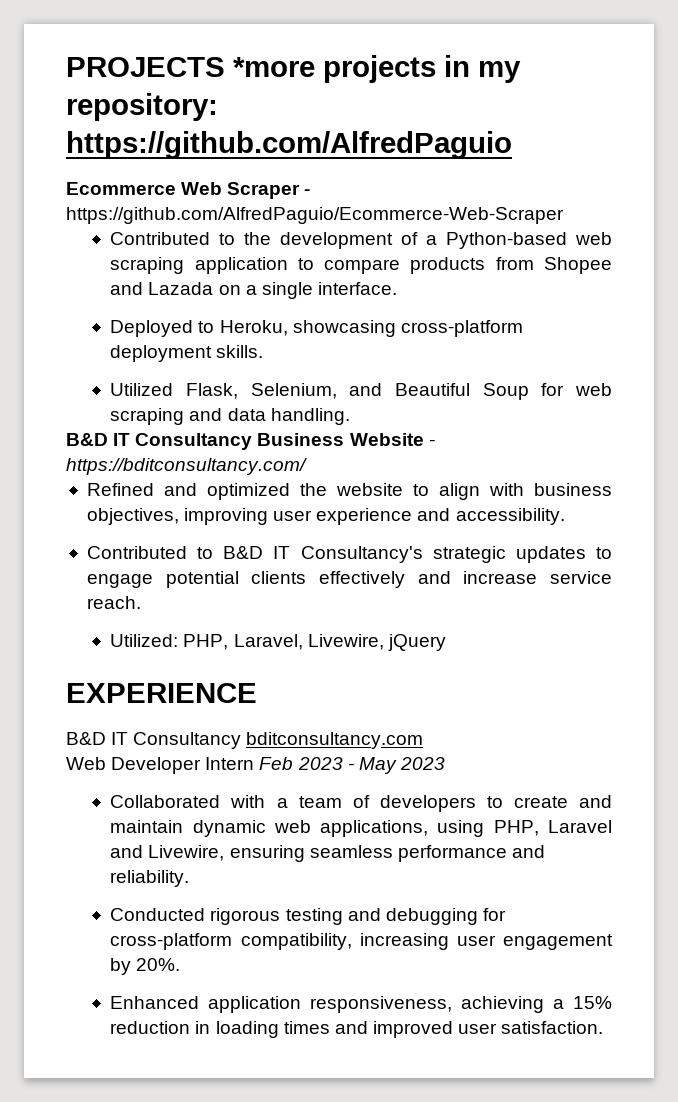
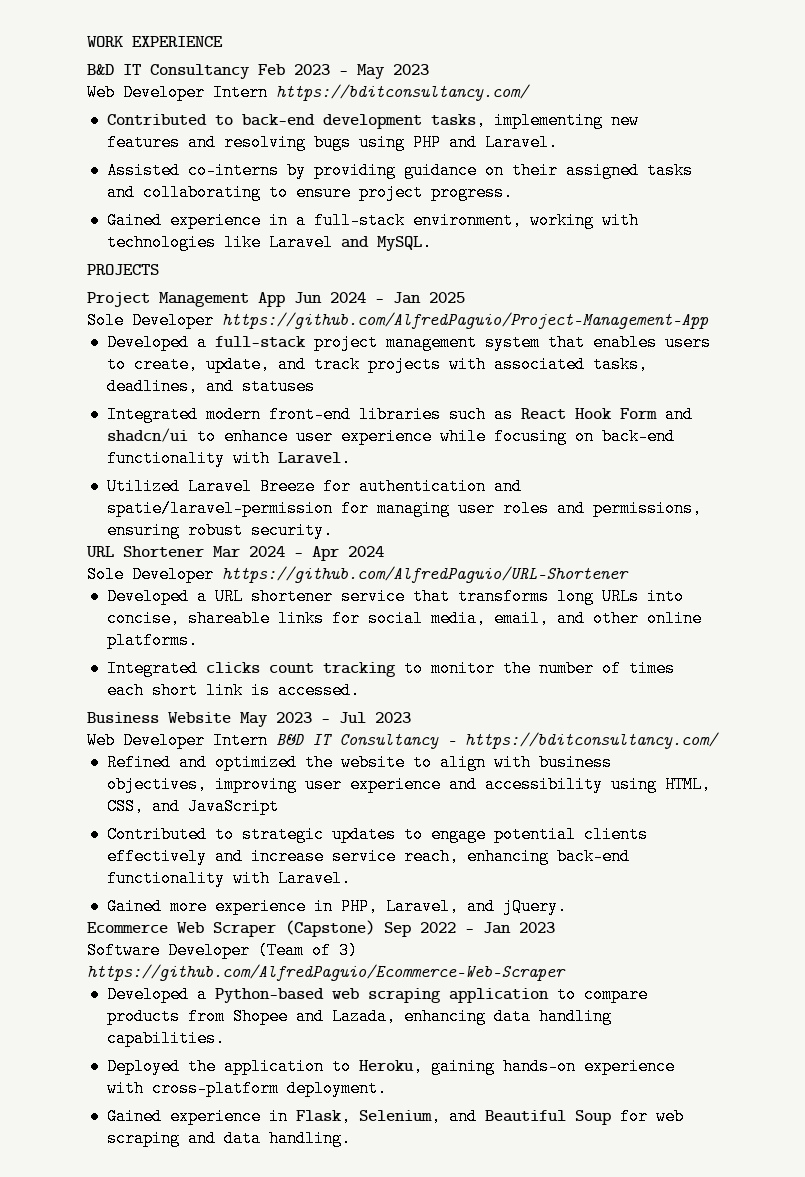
[66,55,521,83] [66,93,218,121] [66,131,512,159] [66,182,311,199] [66,207,564,224] [110,232,612,249] [110,257,613,274] [110,282,397,299] [110,320,523,337] [110,345,264,362] [110,383,613,400] [110,408,350,425] [66,433,424,450] PROJECTS *more projects in my repository: https://github.com/AlfredPaguio // Ecommerce Web Scraper - https://github.com/AlfredPaguio/Ecommerce-Web-Scraper // Contributed to the development of a Python-based web scraping application to compare products from Shopee and Lazada on a single interface. // Deployed to Heroku, showcasing cross-platform deployment skills. // Utilized Flask, Selenium, and Beautiful Soup for web scraping and data handling. // B&D IT Consultancy Business Website -> [87,36,223,47] [87,64,429,79] [87,84,530,101] [106,112,639,129] [106,134,558,151] [106,162,693,179] [106,184,513,201] [106,212,639,229] [106,234,432,251] [87,264,159,275] [87,292,465,307] [87,312,709,329] [106,334,711,351] [106,356,648,373] [106,378,315,395] [106,406,693,423] [106,428,675,445] [106,450,351,467] [106,478,522,495] [106,500,702,517] [106,522,333,539] [86,546,384,561] [87,566,629,583] [106,588,684,605] [106,610,702,627] [106,632,198,649] [106,660,675,677] [106,682,360,699] [87,712,411,727] [87,732,439,749] WORK EXPERIENCE // B&D IT Consultancy Feb 2023 - May 2023 // Web Developer Intern https://bditconsultancy.com/ // Contributed to back-end development tasks, implementing new features and resolving bugs using PHP and Laravel. // Assisted co-interns by providing guidance on their assigned tasks and collaborating to ensure project progress. // Gained experience in a full-stack environment, working with technologies like Laravel and MySQL. // PROJECTS // Project Management App Jun 2024 - Jan 2025 // Sole Developer https://github.com/AlfredPaguio/Project-Management-App // Developed a full-stack project management system that enables users to create, update, and track projects with associated tasks, deadlines, and statuses // Integrated modern front-end libraries such as React Hook Form and shadcn/ui to enhance user experience while focusing on back-end functionality with Laravel. // Utilized Laravel Breeze for authentication and spatie/laravel-permission for managing user roles and permissions, ensuring robust security. // URL Shortener Mar 2024 - Apr 2024 // Sole Developer https://github.com/AlfredPaguio/URL-Shortener // Developed a URL shortener service that transforms long URLs into concise, shareable links for social media, email, and other online platforms. // Integrated clicks count tracking to monitor the number of times each short link is accessed. // Business Website May 2023 - Jul 2023 // Web Developer Intern B&D IT Consultancy
[455,508,565,525] [86,546,423,563] accessibility. // Contributed to B&D IT Consultancy's -> [484,776,711,793] [106,798,279,815] [106,826,234,843] accessibility using HTML, CSS, and JavaScript // Contributed to
[86,596,141,609] [110,634,446,651] [66,683,257,703] [66,732,424,749] [66,757,445,774] [110,795,612,812] [110,820,613,837] [110,845,545,862] [110,870,190,887] [110,908,506,925] [110,933,613,950] [110,958,181,975] [110,996,612,1013] [110,1021,604,1038] reach. // Utilized: PHP, Laravel, Livewire, jQuery // EXPERIENCE // B&D IT Consultancy bditconsultancy.com // Web Developer Intern Feb 2023 - May 2023 // Collaborated with a team of developers to create and maintain dynamic web applications, using PHP, Laravel and Livewire, ensuring seamless performance and reliability. // Conducted rigorous testing and debugging for cross-platform compatibility, increasing user engagement by 20%. // Enhanced application responsiveness, achieving a 15% reduction in loading times and improved user satisfaction. -> [403,848,630,865] [106,870,351,887] [106,898,567,915] [87,920,555,937] [87,942,358,959] [87,964,566,981] [106,986,648,1003] [106,1008,612,1025] [106,1030,225,1047] [106,1058,675,1075] [106,1080,387,1097] [106,1108,684,1125] [106,1130,351,1147] reach, enhancing back-end functionality with Laravel. // Gained more experience in PHP, Laravel, and jQuery. // Ecommerce Web Scraper (Capstone) Sep 2022 - Jan 2023 // Software Developer (Team of 3) https://github.com/AlfredPaguio/Ecommerce-Web-Scraper // Developed a Python-based web scraping application to compare products from Shopee and Lazada, enhancing data handling capabilities. // Deployed the application to Heroku, gaining hands-on experience with cross-platform deployment. // Gained experience in Flask, Selenium, and Beautiful Soup for web scraping and data handling.

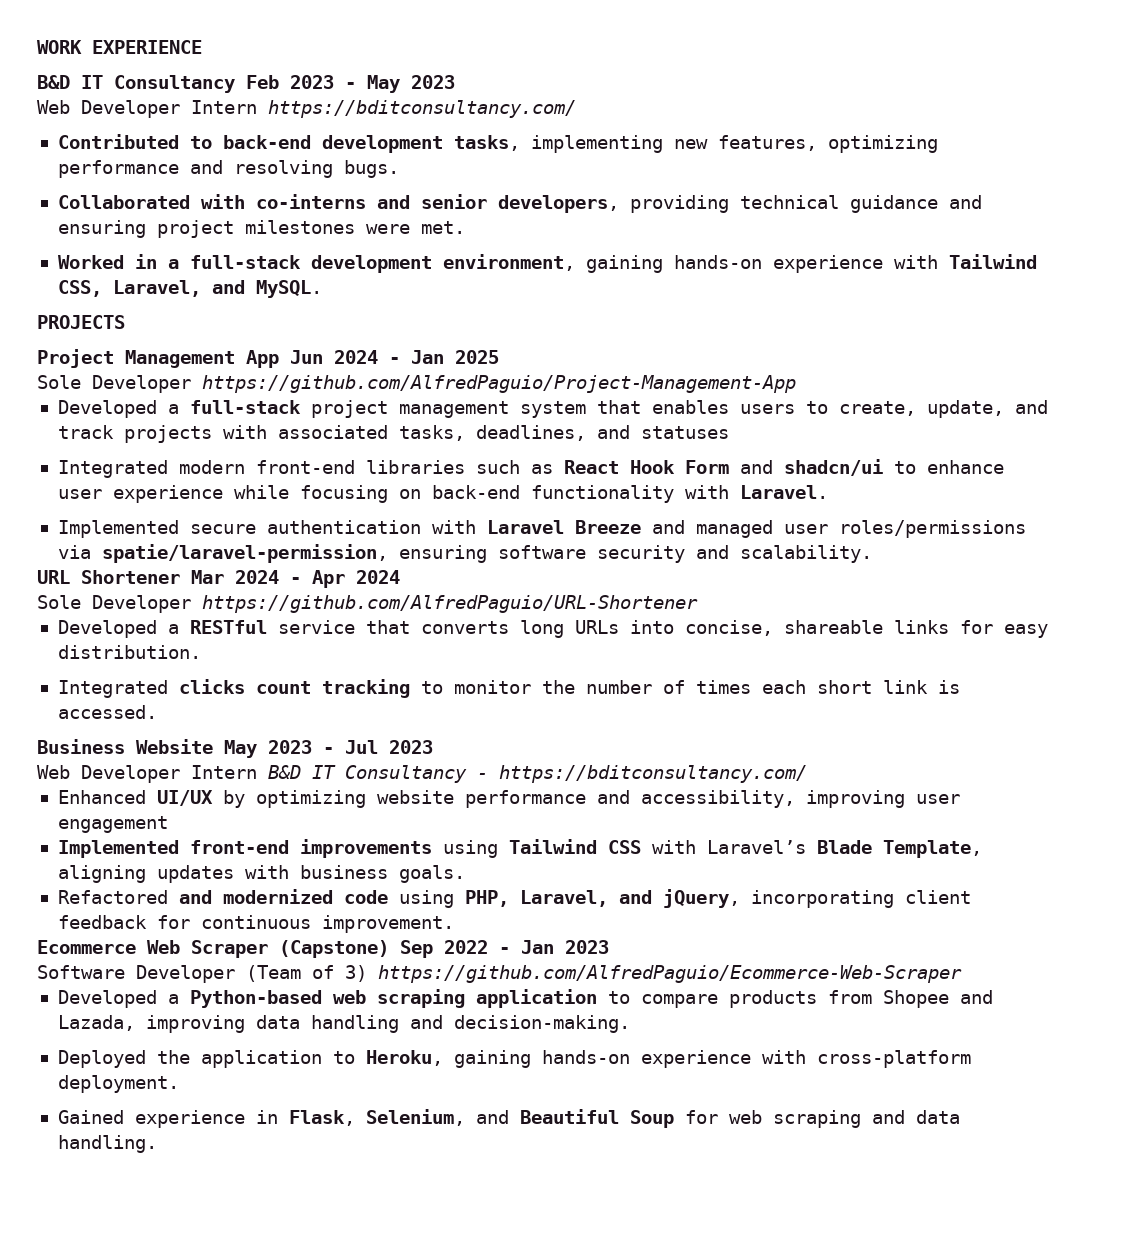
[106,134,558,151] [106,162,693,179] [106,184,513,201] [106,212,639,229] [106,234,333,251] features and resolving bugs using PHP and Laravel. // Assisted co-interns by providing guidance on their assigned tasks and collaborating to ensure project progress. // Gained experience in a full-stack environment, working with technologies like Laravel -> [717,135,938,153] [57,160,399,178] [57,194,982,213] [57,220,465,238] [57,254,1037,273] [57,280,201,297] features, optimizing performance and resolving bugs. // Collaborated with co-interns and senior developers, providing technical guidance and ensuring project milestones were met. // Worked in a full-stack development environment, gaining hands-on experience with Tailwind CSS, Laravel,
[106,478,522,495] [106,500,702,517] [106,522,333,539] Utilized Laravel Breeze for authentication and spatie/laravel-permission for managing user roles and permissions, ensuring robust security. -> [57,520,1026,538] [57,544,872,563] Implemented secure authentication with Laravel Breeze and managed user roles/permissions via spatie/laravel-permission, ensuring software security and scalability.
[214,588,333,605] URL shortener -> [189,620,267,634] RESTful
[457,588,549,605] transforms -> [420,621,509,634] converts
[367,610,702,627] [106,632,198,649] social media, email, and other online platforms. -> [1003,624,1048,638] [57,645,201,659] easy distribution.
[106,754,612,771] [106,776,711,793] [106,798,279,815] [106,826,648,843] [106,848,630,865] [106,870,351,887] [106,898,567,915] Refined and optimized the website to align with business objectives, improving user experience and accessibility using HTML, CSS, and JavaScript // Contributed to strategic updates to engage potential clients effectively and increase service reach, enhancing back-end functionality with Laravel. // Gained more experience in PHP, Laravel, and jQuery. -> [57,790,960,808] [57,816,168,833] [57,839,982,858] [57,865,465,883] [57,889,971,908] [57,915,454,933] Enhanced UI/UX by optimizing website performance and accessibility, improving user engagement // Implemented front-end improvements using Tailwind CSS with Laravel’s Blade Template, aligning updates with business goals. // Refactored and modernized code using PHP, Laravel, and jQuery, incorporating client feedback for continuous improvement.
[403,1008,486,1025] enhancing -> [145,1015,245,1033] improving
[106,1030,225,1047] capabilities. -> [409,1015,630,1033] and decision-making.

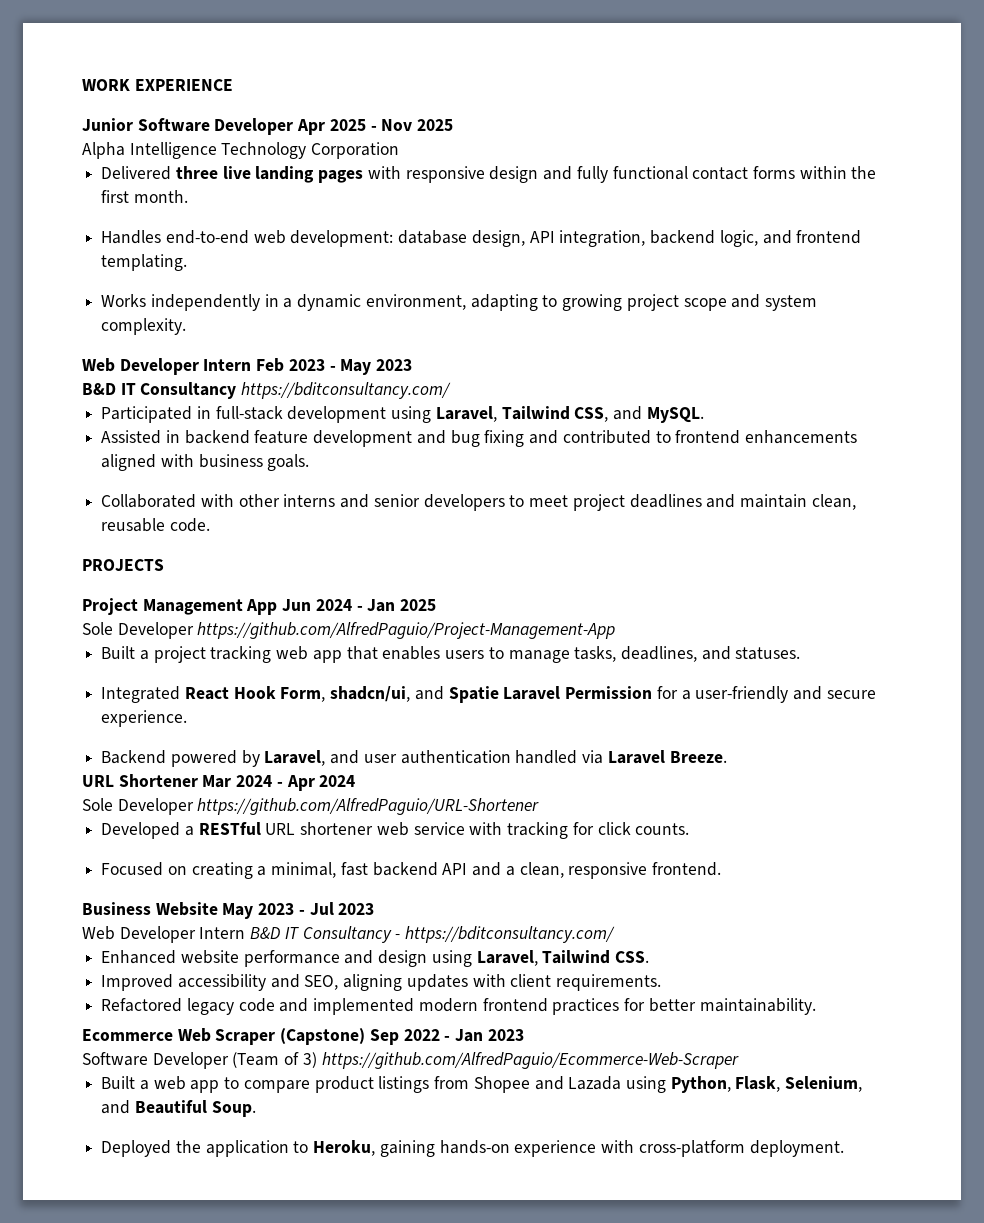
[37,75,235,93] B&D IT Consultancy -> [82,118,454,135] [82,142,400,159] [101,166,877,183] [101,190,188,203] [101,230,862,247] [101,254,188,271] [101,294,817,311] [101,318,187,335] [82,358,252,375] Junior Software Developer Apr 2025 - Nov 2025 // Alpha Intelligence Technology Corporation // Delivered three live landing pages with responsive design and fully functional contact forms within the first month. // Handles end-to-end web development: database design, API integration, backend logic, and frontend templating. // Works independently in a dynamic environment, adapting to growing project scope and system complexity. // Web Developer Intern
[37,100,576,118] [57,134,938,153] [57,160,399,178] [57,194,982,213] [57,220,465,238] [57,254,1037,273] [57,280,322,298] Web Developer Intern https://bditconsultancy.com/ // Contributed to back-end development tasks, implementing new features, optimizing performance and resolving bugs. // Collaborated with co-interns and senior developers, providing technical guidance and ensuring project milestones were met. // Worked in a full-stack development environment, gaining hands-on experience with Tailwind CSS, Laravel, and MySQL. -> [82,382,452,399] [101,406,704,423] [101,430,857,447] [101,454,310,471] [101,494,856,511] [101,518,210,532] B&D IT Consultancy https://bditconsultancy.com/ // Participated in full-stack development using Laravel, Tailwind CSS, and MySQL. // Assisted in backend feature development and bug fixing and contributed to frontend enhancements aligned with business goals. // Collaborated with other interns and senior developers to meet project deadlines and maintain clean, reusable code.
[57,400,1048,418] [57,425,388,443] Developed a full-stack project management system that enables users to create, update, and track projects with associated -> [101,646,570,663] Built a project tracking web app that enables users to manage
[640,426,729,439] [57,459,1004,478] [57,485,828,503] [57,520,1026,538] [57,544,872,563] statuses // Integrated modern front-end libraries such as React Hook Form and shadcn/ui to enhance user experience while focusing on back-end functionality with Laravel. // Implemented secure authentication with Laravel Breeze and managed user roles/permissions via spatie/laravel-permission, ensuring software security and scalability. -> [735,647,801,660] [101,686,876,703] [101,710,188,727] [101,750,727,767] statuses. // Integrated React Hook Form, shadcn/ui, and Spatie Laravel Permission for a user-friendly and secure experience. // Backend powered by Laravel, and user authentication handled via Laravel Breeze.
[277,620,1048,638] [57,645,201,659] [57,679,960,698] [57,705,157,719] service that converts long URLs into concise, shareable links for easy distribution. // Integrated clicks count tracking to monitor the number of times each short link is accessed. -> [265,822,690,839] [101,862,721,879] URL shortener web service with tracking for click counts. // Focused on creating a minimal, fast backend API and a clean, responsive frontend.
[156,790,960,808] [57,816,168,833] [57,839,982,858] UI/UX by optimizing website performance and accessibility, improving user engagement // Implemented front-end improvements using Tailwind CSS with Laravel’s Blade Template, -> [180,950,650,967] [101,974,339,991] website performance and design using Laravel, Tailwind CSS. // Improved accessibility and SEO,
[299,865,465,883] business goals. -> [510,974,662,991] client requirements.
[178,889,971,908] [57,915,454,933] and modernized code using PHP, Laravel, and jQuery, incorporating client feedback for continuous improvement. -> [186,998,816,1015] legacy code and implemented modern frontend practices for better maintainability.
[57,989,993,1008] [57,1015,630,1033] Developed a Python-based web scraping application to compare products from Shopee and Lazada, improving data handling and decision-making. -> [101,1076,863,1093] [101,1100,256,1117] Built a web app to compare product listings from Shopee and Lazada using Python, Flask, Selenium, and Beautiful Soup.
[57,1109,960,1128] [57,1135,157,1153] // Gained experience in Flask, Selenium, and Beautiful Soup for web scraping and data handling. -> (844, 1148) none

